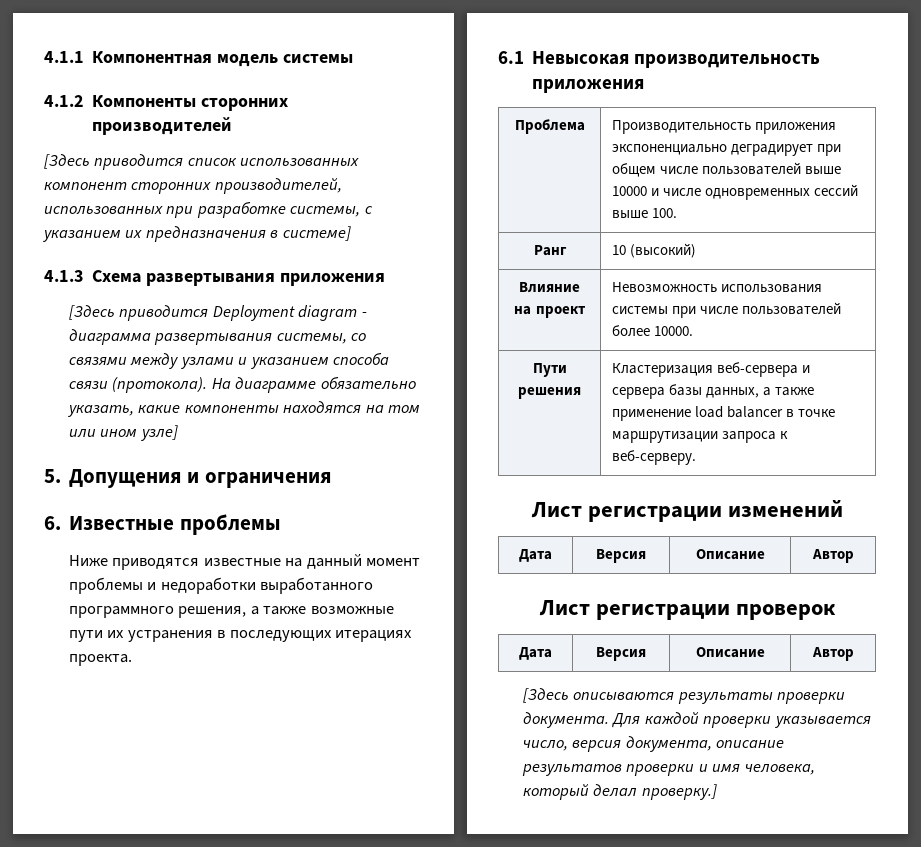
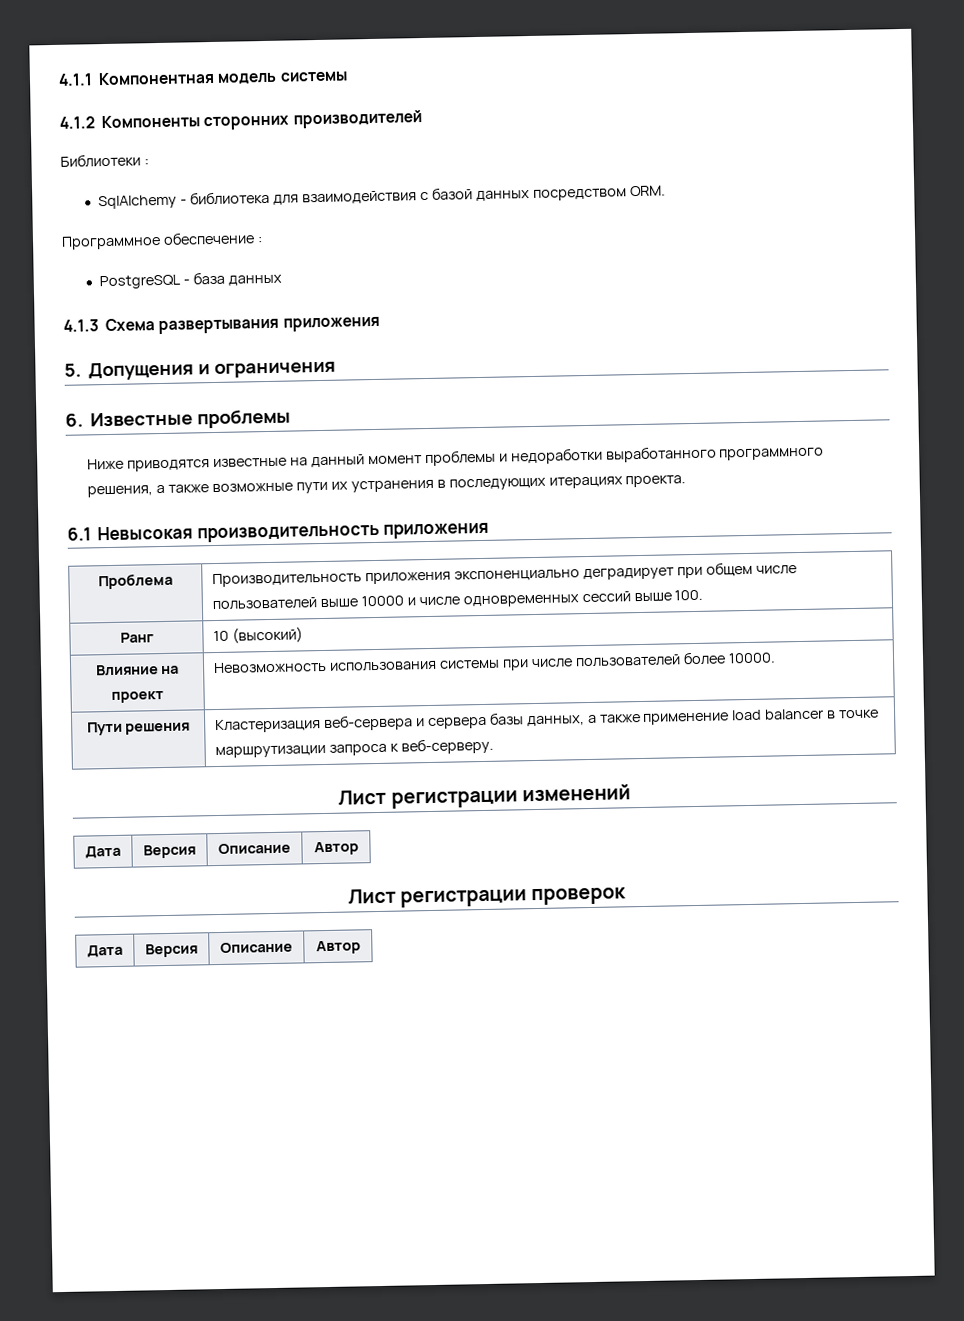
[44,154,360,170] [44,178,342,194] [44,201,373,218] [42,226,351,242] [44,270,385,286] [69,305,367,321] [69,329,367,345] [69,352,390,369] [69,376,416,393] [67,401,421,417] [69,425,178,441] [Здесь приводится список использованных компонент сторонних производителей, использованных при разработке системы, с указанием их предназначения в системе] // 4.1.3 Схема развертывания приложения // [Здесь приводится Deployment diagram - диаграмма развертывания системы, со связями между узлами и указанием способа связи (протокола). На диаграмме обязательно указать, какие компоненты находятся на том или ином узле] -> [60,153,149,168] [98,185,666,210] [61,231,263,250] [99,271,283,290] [63,316,380,335] Библиотеки : // SqlAlchemy - библиотека для взаимодействия с базой данных посредством ORM. // Программное обеспечение : // PostgreSQL - база данных // 4.1.3 Схема развертывания приложения
[523,688,846,704] [523,712,871,728] [523,736,785,752] [522,764,815,776] [523,784,717,800] // [Здесь описываются результаты проверки документа. Для каждой проверки указывается число, версия документа, описание результатов проверки и имя человека, который делал проверку.] -> (361, 947) none

